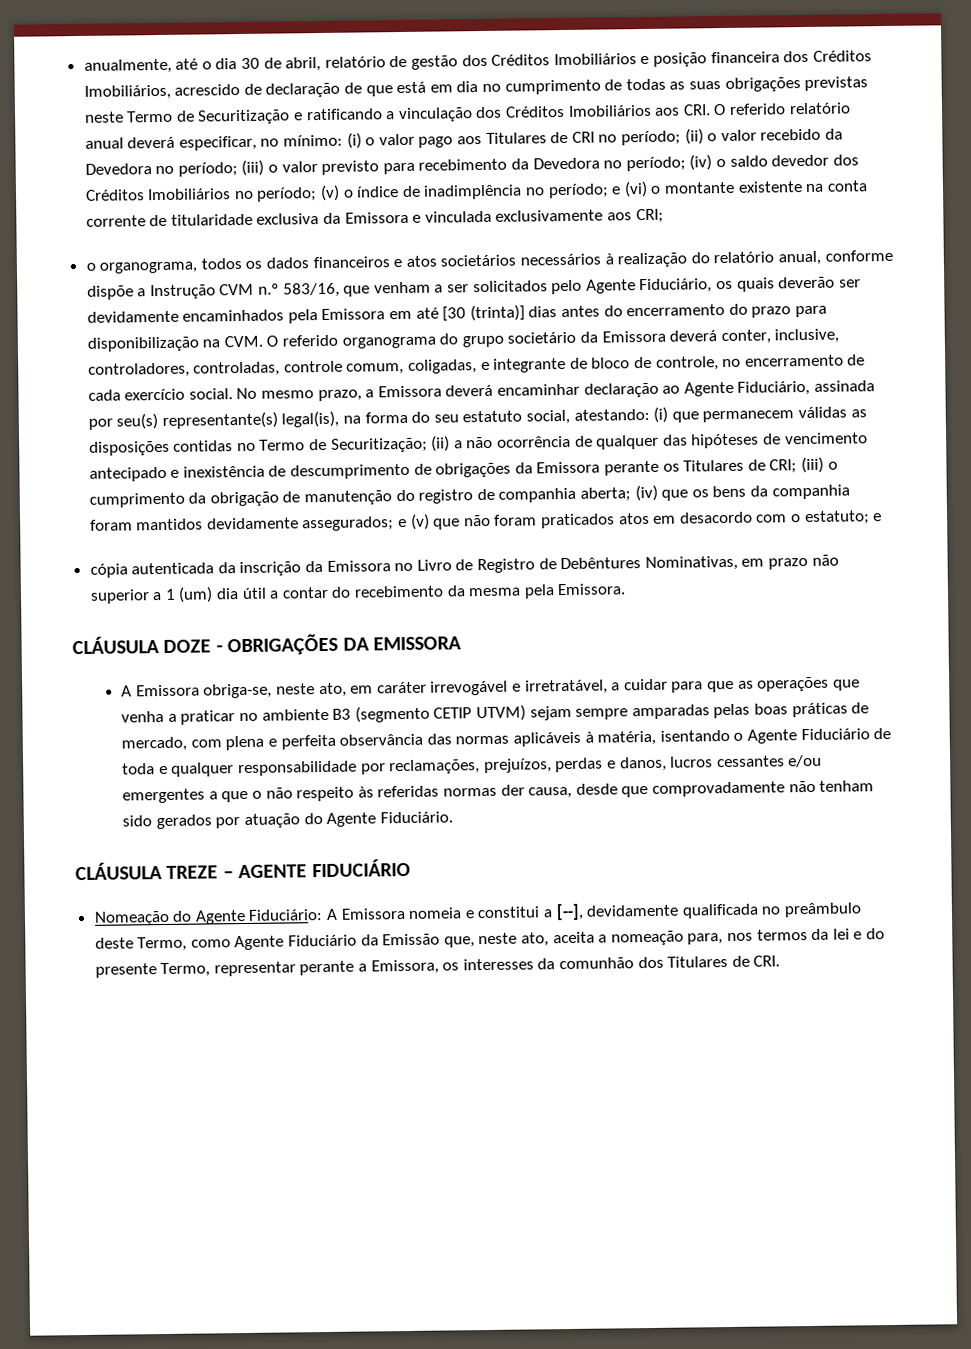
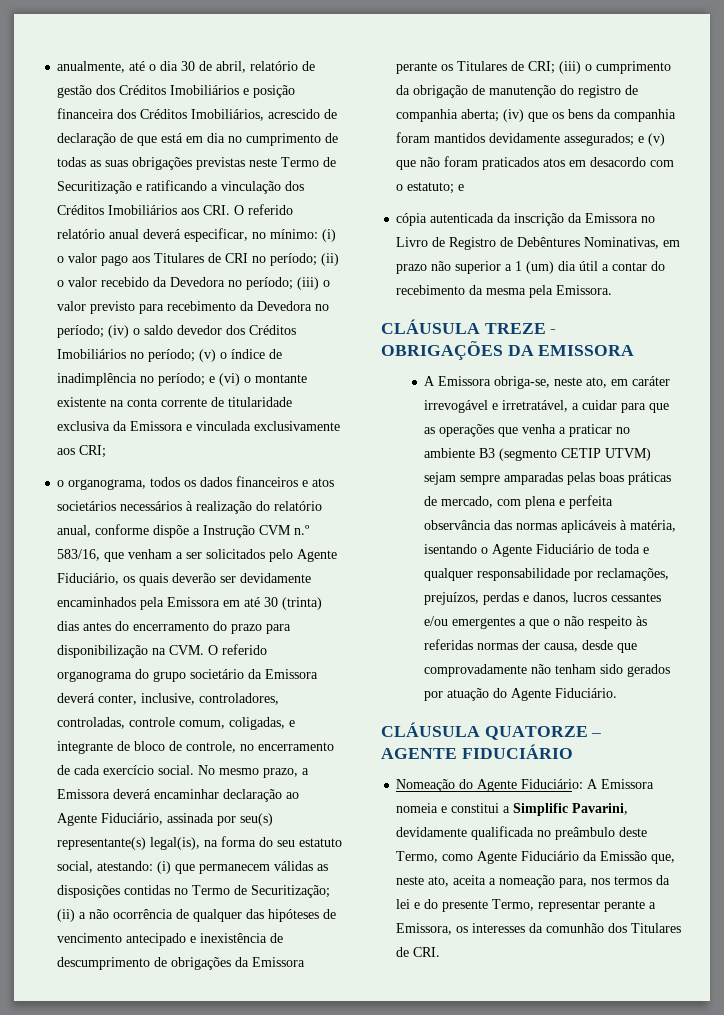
[442,304,525,322] [30 (trinta)] -> [264,597,323,610] 30 (trinta)
[163,639,212,653] DOZE -> [484,323,546,334] TREZE
[166,865,219,879] TREZE -> [484,726,588,740] QUATORZE
[555,903,584,921] [--], -> [513,803,629,816] Simplific Pavarini,

